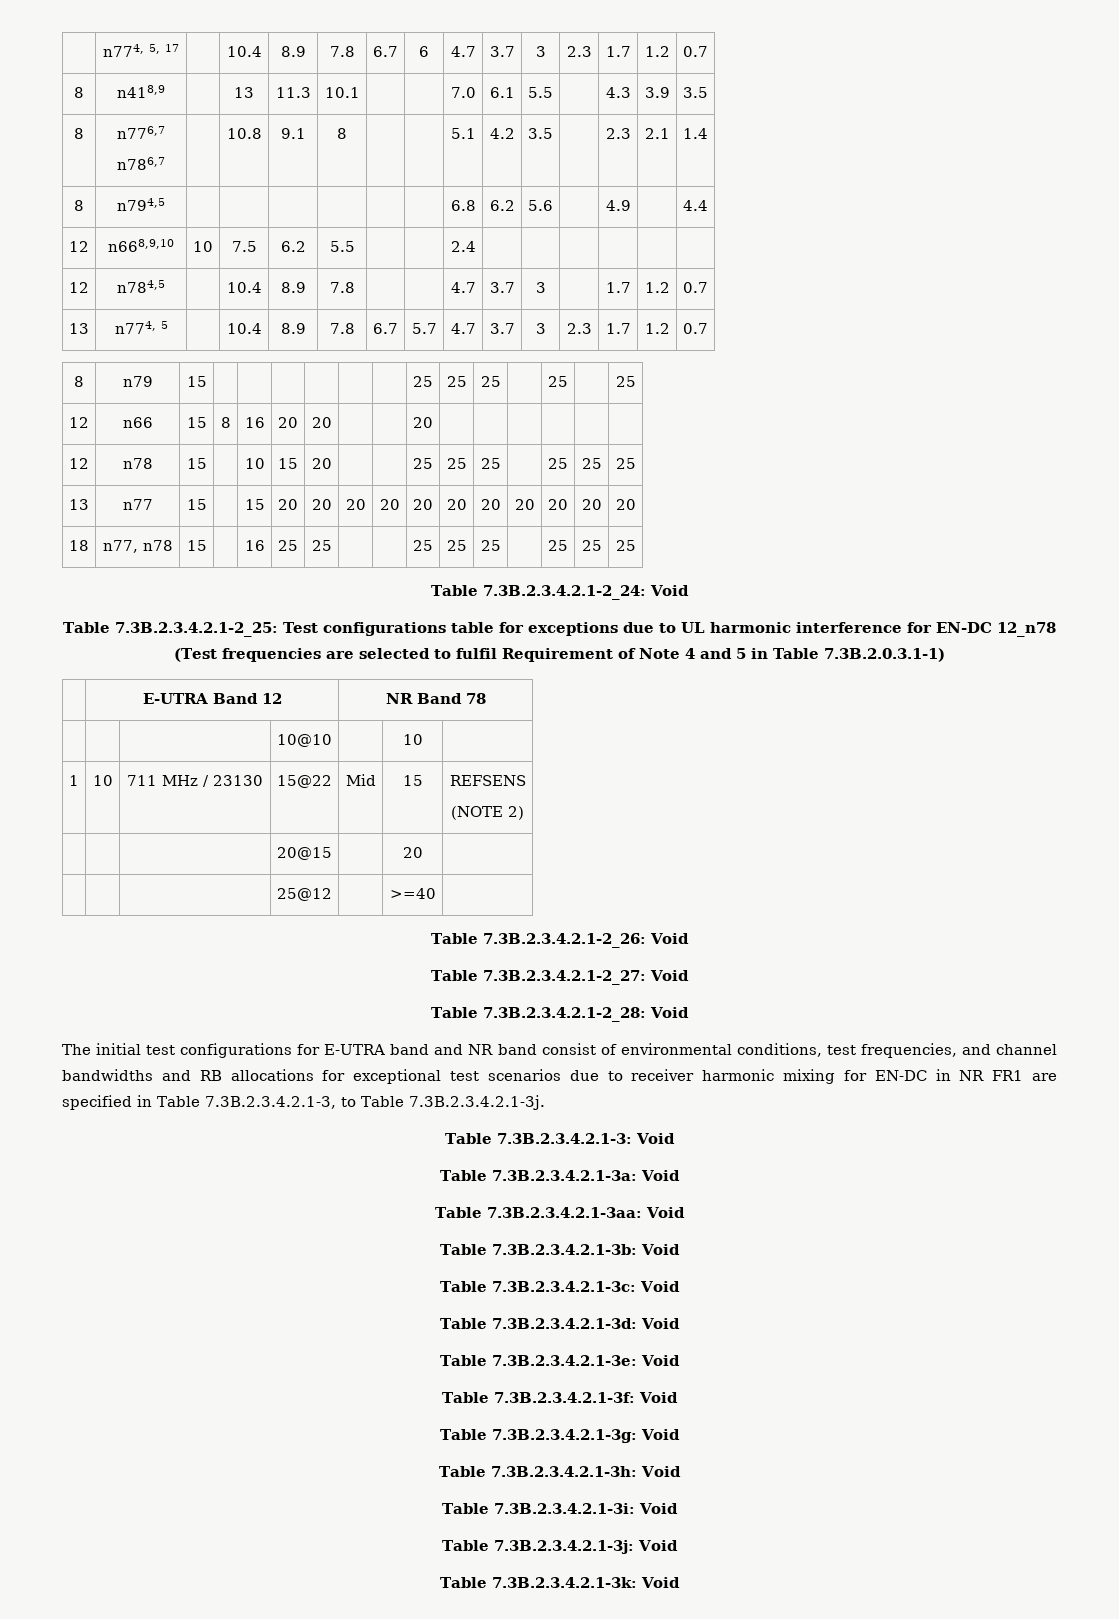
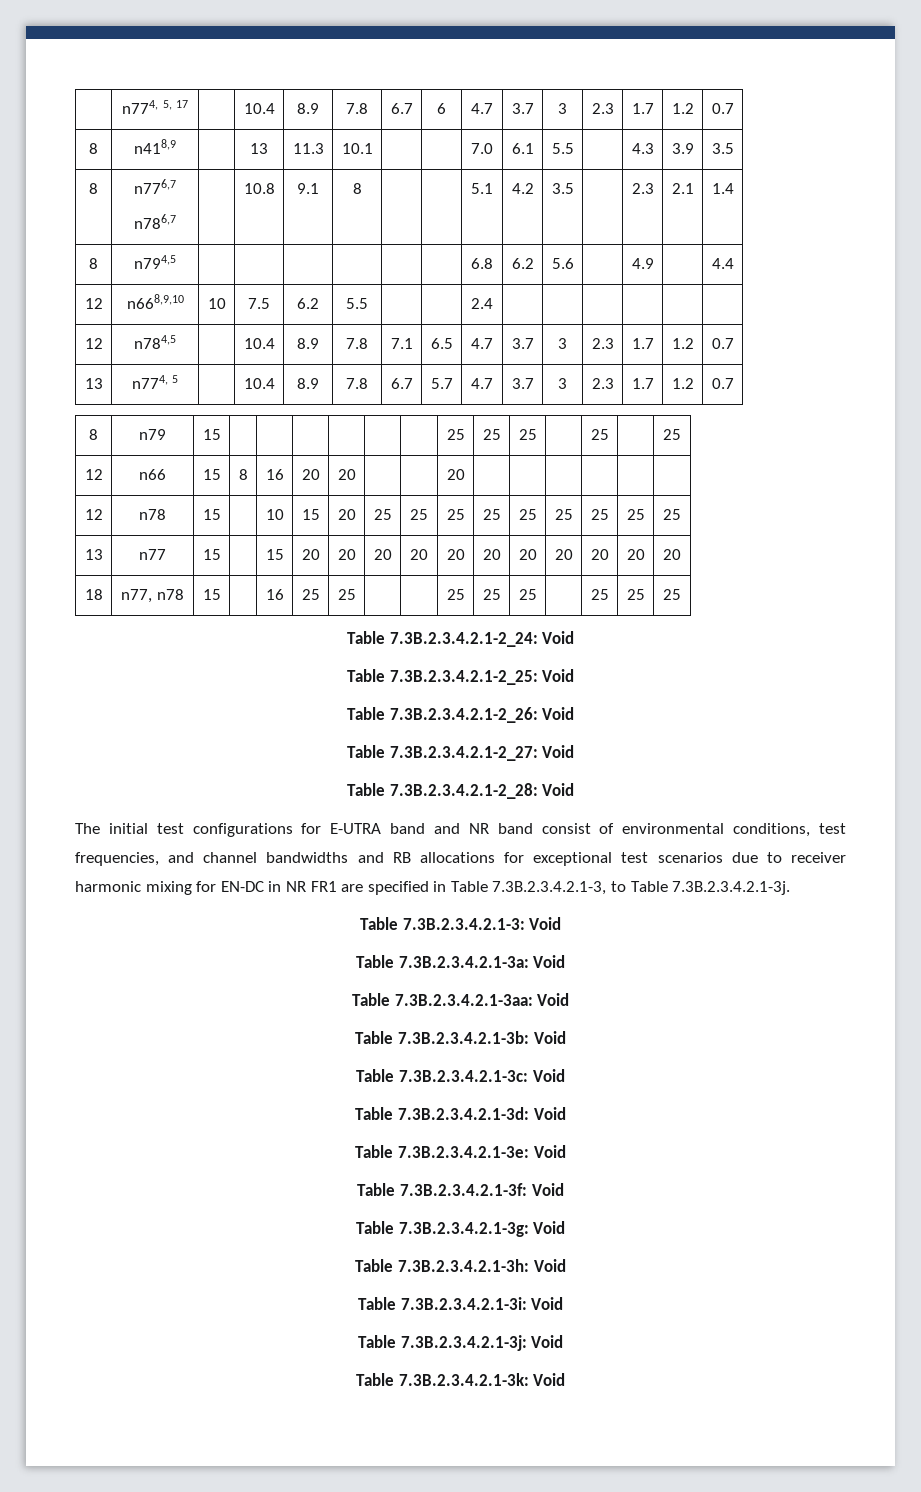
[450,282,476,293] [489,282,515,293] [535,282,546,293] | | 4.7 | 3.7 | 3 | -> [390,338,413,349] [430,338,453,349] [471,338,493,349] [511,338,534,349] [558,338,567,349] [591,338,614,349] 7.1 | 6.5 | 4.7 | 3.7 | 3 | 2.3
[413,458,433,469] [446,458,467,469] [480,458,501,469] | | 25 | 25 | 25 | -> [373,509,392,520] [410,509,428,520] [446,509,465,520] [482,509,501,520] [518,509,537,520] [554,509,573,520] 25 | 25 | 25 | 25 | 25 | 25
[282,622,1057,637] [173,648,946,662] [142,693,282,704] [385,693,486,704] [277,734,332,747] [402,734,423,745] [69,775,79,786] [92,775,113,786] [127,775,263,787] [277,775,332,788] [345,774,376,786] [402,775,423,786] [449,775,526,786] [451,806,524,820] [277,847,332,860] [402,847,423,858] [277,888,332,901] [389,888,436,899] Test configurations table for exceptions due to UL harmonic interference for EN-DC 12_n78 (Test frequencies are selected to fulfil Requirement of Note 4 and 5 in Table 7.3B.2.0.3.1-1) // | E-UTRA Band 12 | NR Band 78 // | | | 10@10 | | 10 | // 1 | 10 | 711 MHz / 23130 | 15@22 | Mid | 15 | REFSENS // (NOTE 2) // | | | 20@15 | | 20 | // | | | 25@12 | | >=40 | -> [542,669,575,682] Void

